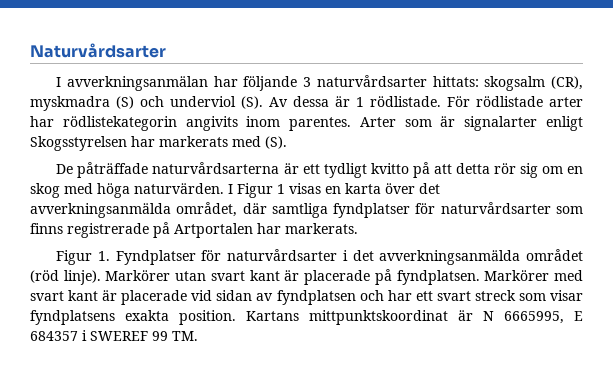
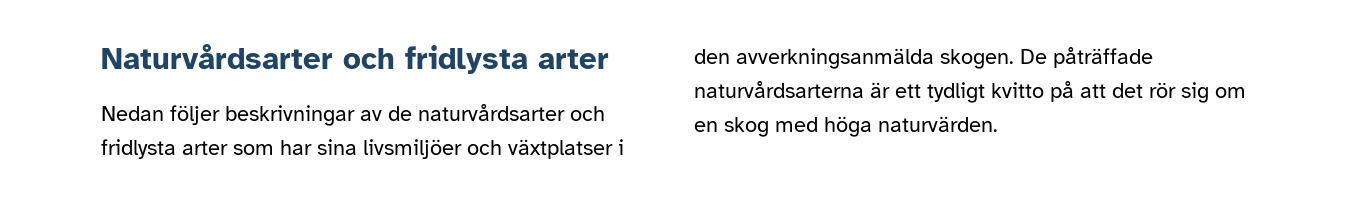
[56,75,583,91] [30,96,583,111] [30,116,583,131] [30,136,287,151] // I avverkningsanmälan har följande 3 naturvårdsarter hittats: skogsalm (CR), myskmadra (S) och underviol (S). Av dessa är 1 rödlistade. För rödlistade arter har rödlistekategorin angivits inom parentes. Arter som är signalarter enligt Skogsstyrelsen har markerats med (S). // -> [343,45,609,74] [101,104,605,126] [101,139,624,159] [694,48,1014,69] och fridlysta arter // Nedan följer beskrivningar av de naturvårdsarter och fridlysta arter som har sina livsmiljöer och växtplatser i den avverkningsanmälda skogen.
[455,163,490,174] detta -> [1112,83,1143,98] det
[228,183,440,198] [30,202,583,218] [30,222,358,238] [56,249,583,265] [30,269,583,285] [30,290,583,305] [30,310,583,325] [30,330,198,341] I Figur 1 visas en karta över det avverkningsanmälda området, där samtliga fyndplatser för naturvårdsarter som finns registrerade på Artportalen har markerats. // Figur 1. Fyndplatser för naturvårdsarter i det avverkningsanmälda området (röd linje). Markörer utan svart kant är placerade på fyndplatsen. Markörer med svart kant är placerade vid sidan av fyndplatsen och har ett svart streck som visar fyndplatsens exakta position. Kartans mittpunktskoordinat är N 6665995, E 684357 i SWEREF 99 TM. -> (998, 124) none

